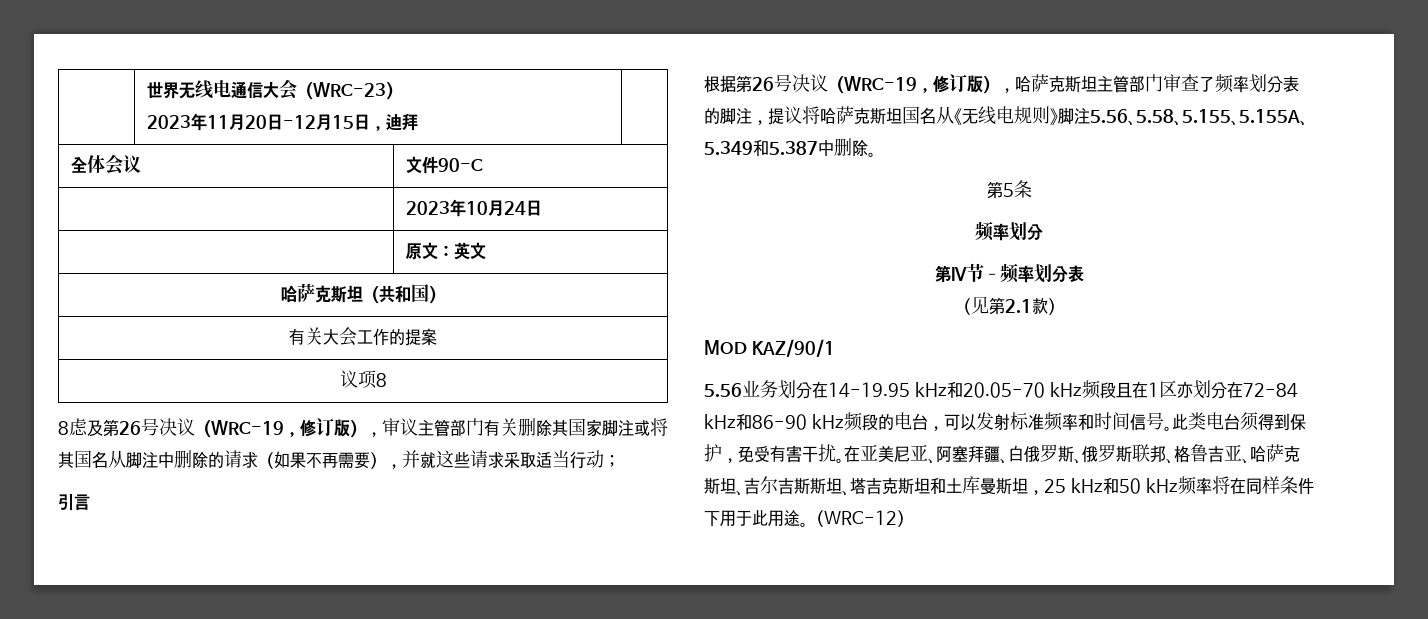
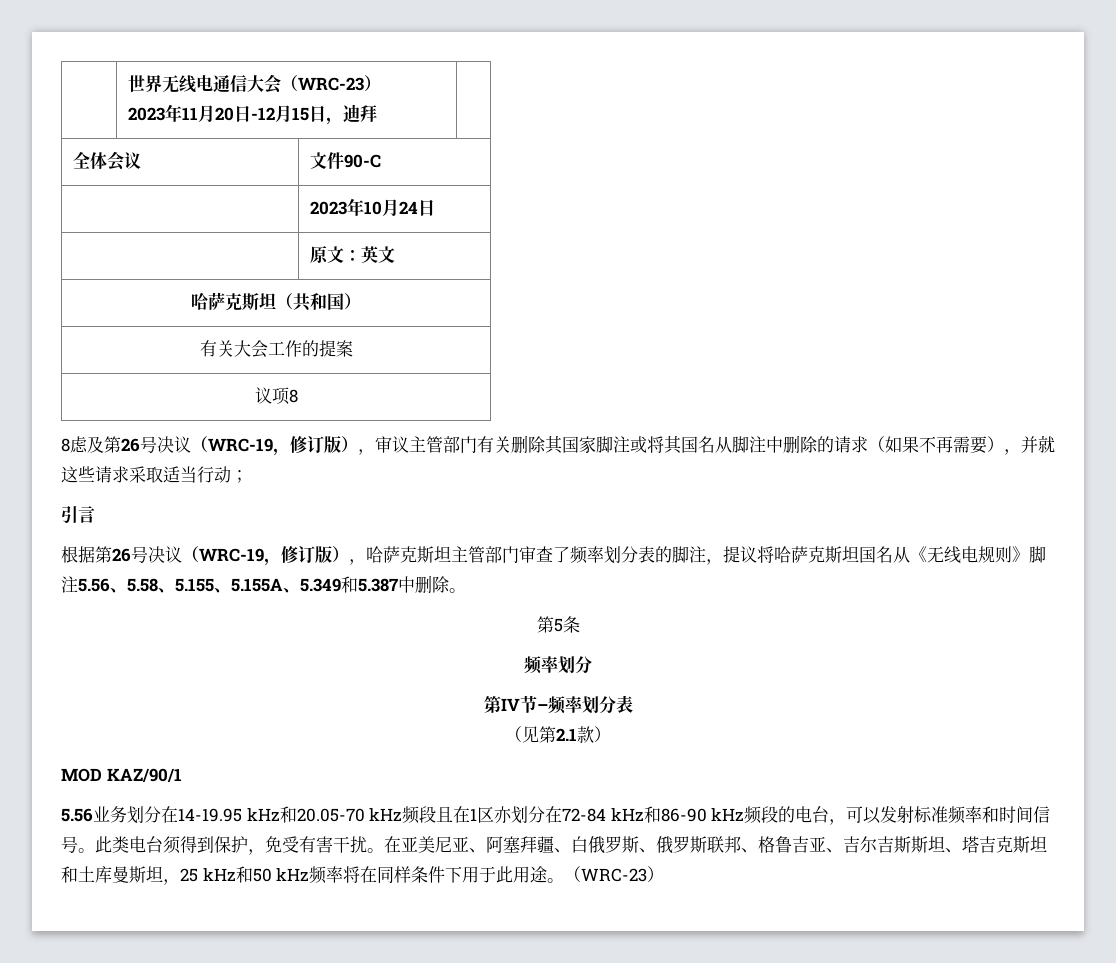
[1250,444,1300,462] [704,478,744,496] 哈萨克斯坦、 -> (843, 850) none
[824,510,897,525] WRC-12 -> [581,868,648,882] WRC-23

